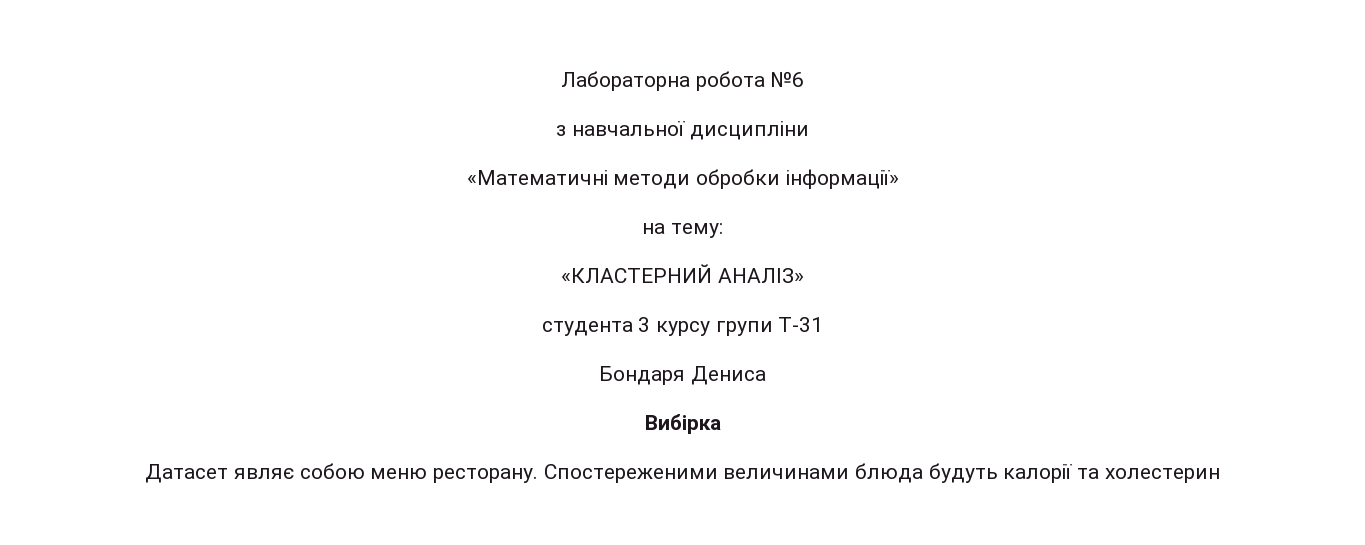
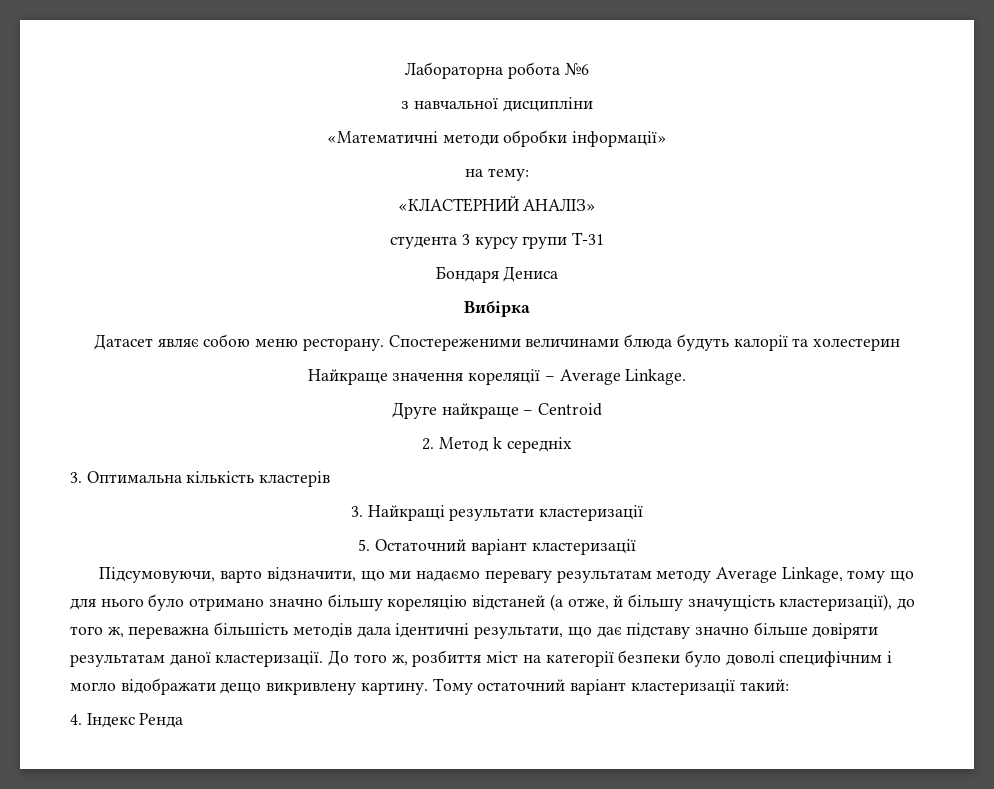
(1220, 475) none -> [307,369,687,385] [391,402,603,419] [422,437,572,453] [70,471,331,487] [350,505,644,521] [358,539,636,555] [99,567,915,583] [70,594,916,611] [70,622,879,639] [70,650,893,667] [70,678,789,695] [70,713,184,728] // Найкраще значення кореляції – Average Linkage. // Друге найкраще – Centroid // 2. Метод k середніх // 3. Оптимальна кількість кластерів // 3. Найкращі результати кластеризації // 5. Остаточний варіант кластеризації // Підсумовуючи, варто відзначити, що ми надаємо перевагу результатам методу Average Linkage, тому що для нього було отримано значно більшу кореляцію відстаней (а отже, й більшу значущість кластеризації), до того ж, переважна більшість методів дала ідентичні результати, що дає підставу значно більше довіряти результатам даної кластеризації. До того ж, розбиття міст на категорії безпеки було доволі специфічним і могло відображати дещо викривлену картину. Тому остаточний варіант кластеризації такий: // 4. Індекс Ренда

